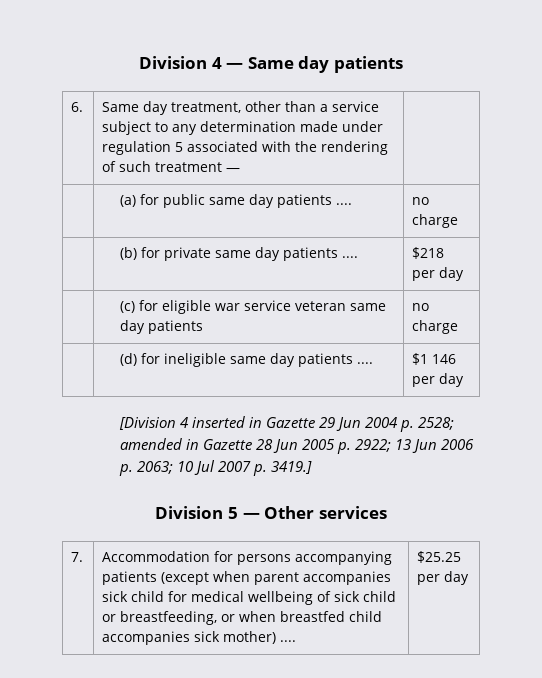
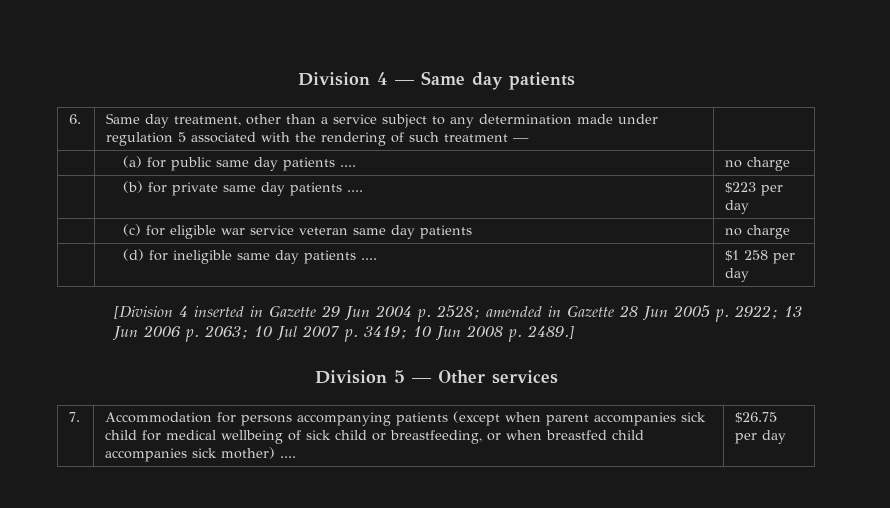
[412,247,445,259] $218 -> [725,182,757,193] $223
[432,354,457,364] 146 -> [744,250,769,260] 258
[270,461,312,474] 3419.] -> [363,325,574,342] 3419; 10 Jun 2008 p. 2489.]
[417,551,462,563] $25.25 -> [735,412,778,423] $26.75

